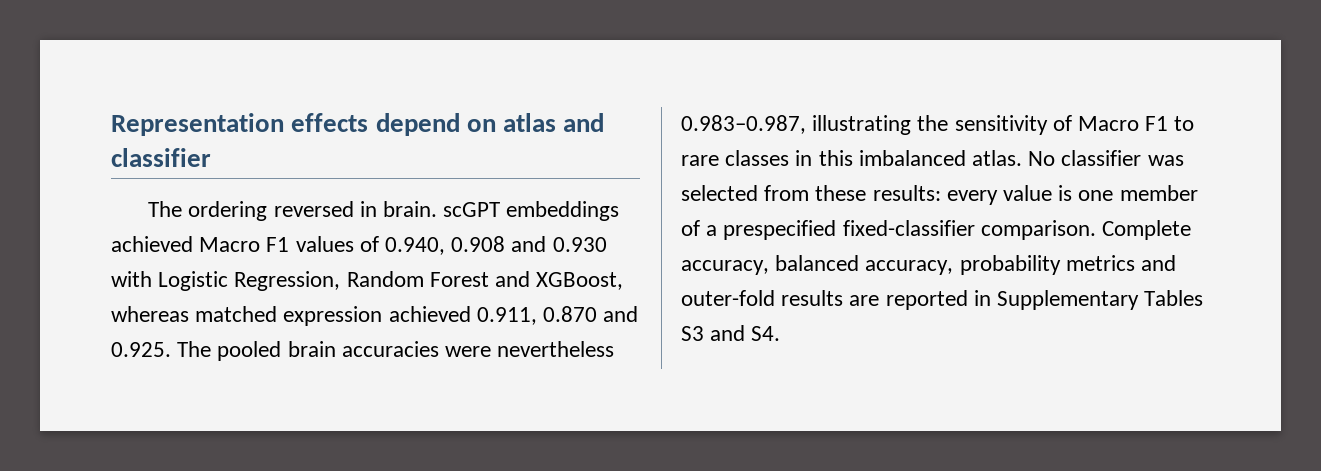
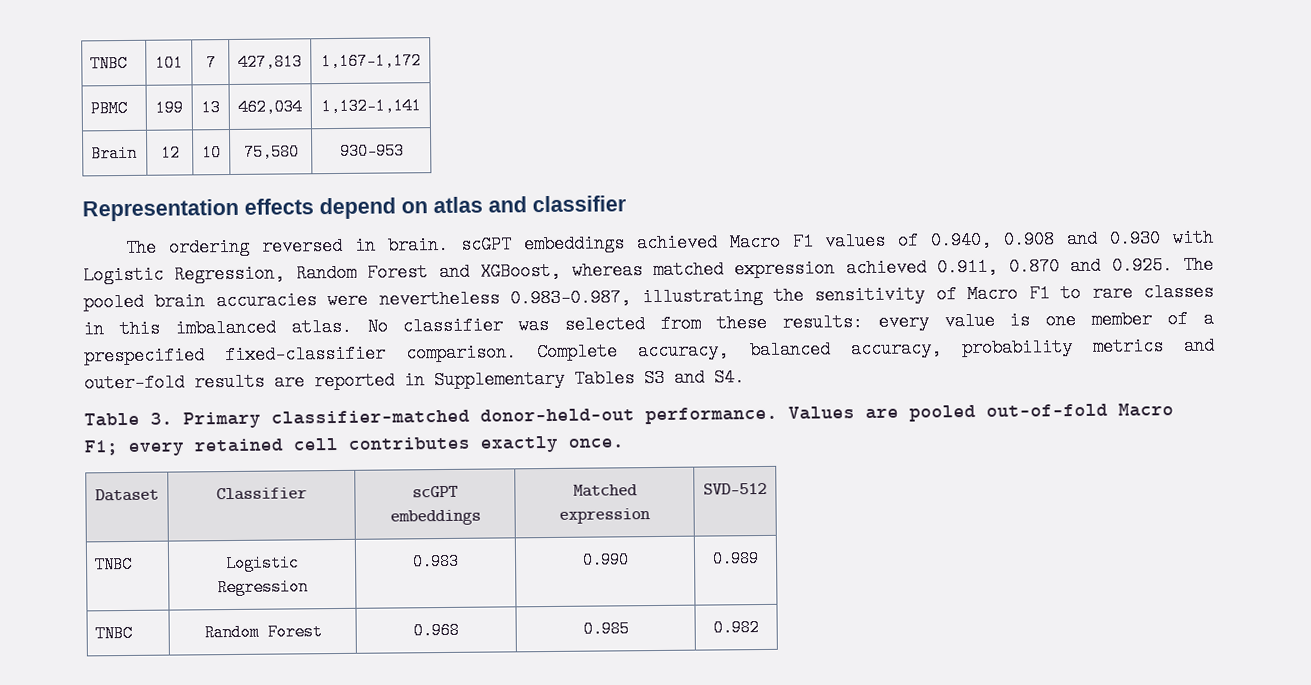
(111, 124) none -> [90,54,129,73] [155,54,184,72] [205,54,217,72] [238,53,303,71] [320,52,422,71] [90,99,129,118] [155,99,184,117] [201,99,221,117] [238,98,303,116] [320,97,422,116] [91,144,139,163] [160,144,181,162] [202,144,222,162] [243,143,300,161] [339,142,405,160] TNBC | 101 | 7 | 427,813 | 1,167–1,172 // PBMC | 199 | 13 | 462,034 | 1,132–1,141 // Brain | 12 | 10 | 75,580 | 930–953 //
(781, 333) none -> [84,403,1174,429] [84,435,624,456] [95,488,159,502] [216,487,307,501] [412,485,458,498] [389,509,481,526] [572,484,638,497] [559,508,651,524] [703,482,767,495] [94,555,134,574] [225,554,300,573] [217,578,309,597] [412,552,460,571] [581,551,630,569] [712,550,760,568] [95,624,134,643] [203,623,323,642] [413,621,460,640] [582,620,630,638] [713,619,760,637] // Table 3. Primary classifier-matched donor-held-out performance. Values are pooled out-of-fold Macro F1; every retained cell contributes exactly once. // Dataset | Classifier | scGPT embeddings | Matched expression | SVD-512 // TNBC | Logistic Regression | 0.983 | 0.990 | 0.989 // TNBC | Random Forest | 0.968 | 0.985 | 0.982

